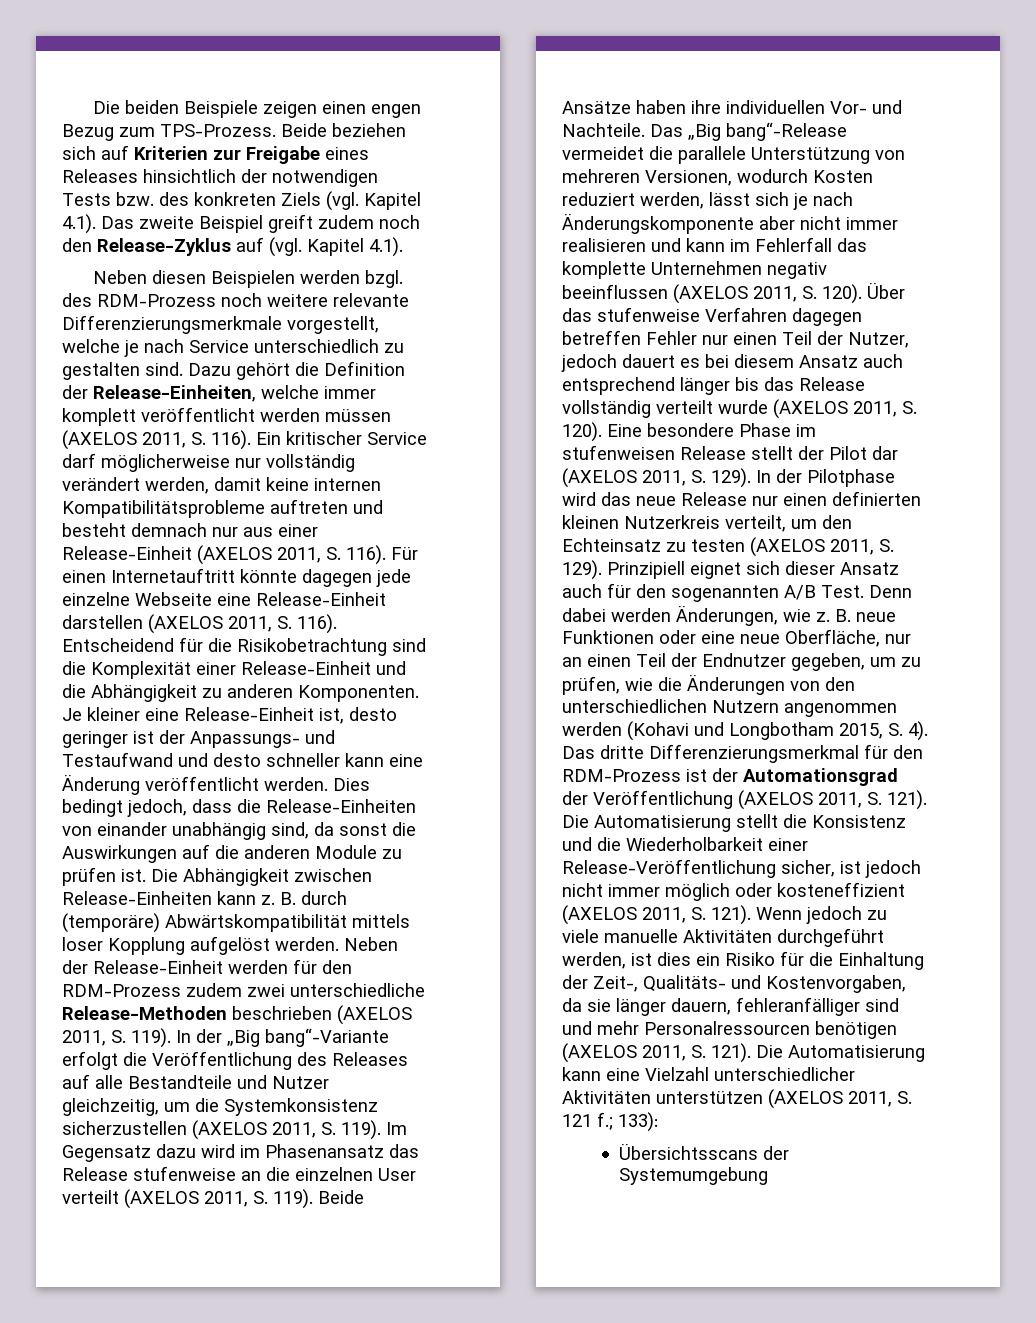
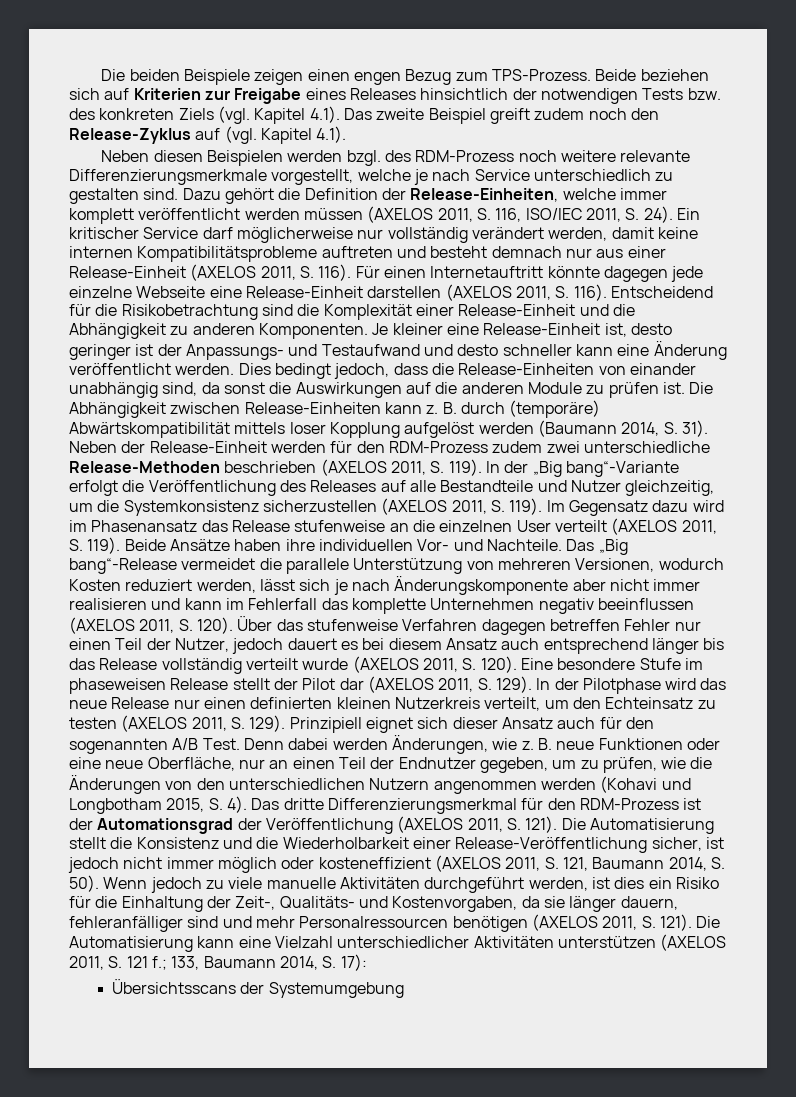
[211,430,251,450] 116). -> [495,206,673,223] 116, ISO/IEC 2011, S. 24).
[275,937,339,951] werden. -> [478,420,708,437] werden (Baumann 2014, S. 31).
[739,423,816,437] [562,445,675,460] Phase im stufenweisen -> [639,658,703,670] [69,678,166,694] Stufe im phaseweisen
[711,905,751,925] 121). -> [562,857,725,871] [69,875,99,892] 121, Baumann 2014, S. 50).
[618,1112,658,1132] 133): -> [171,954,367,971] 133, Baumann 2014, S. 17):

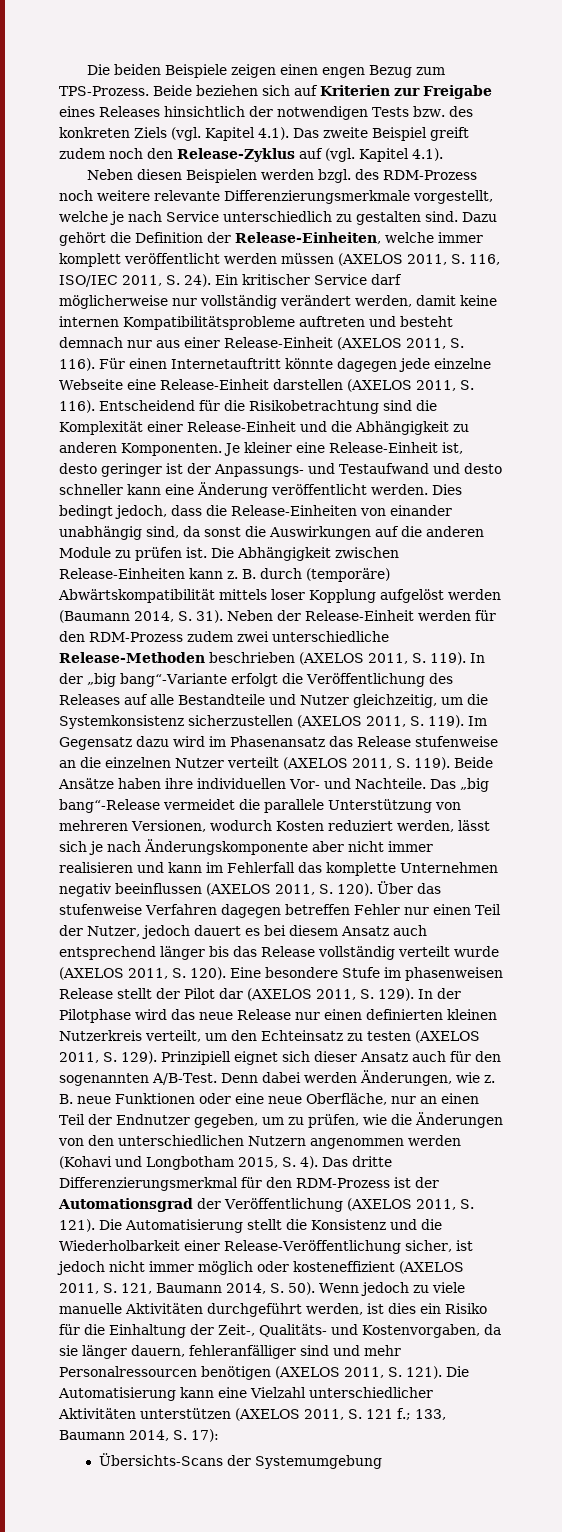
[532,461,562,477] „Big -> [87,673,116,687] „big
[516,520,551,532] User -> [175,758,224,768] Nutzer
[598,539,628,555] „Big -> [459,778,489,792] „big
[69,678,166,694] phaseweisen -> [405,967,503,981] phasenweisen
[172,738,240,750] A/B Test. -> [152,1073,217,1085] A/B-Test.
[111,979,236,994] Übersichtsscans -> [98,1453,223,1466] Übersichts-Scans

